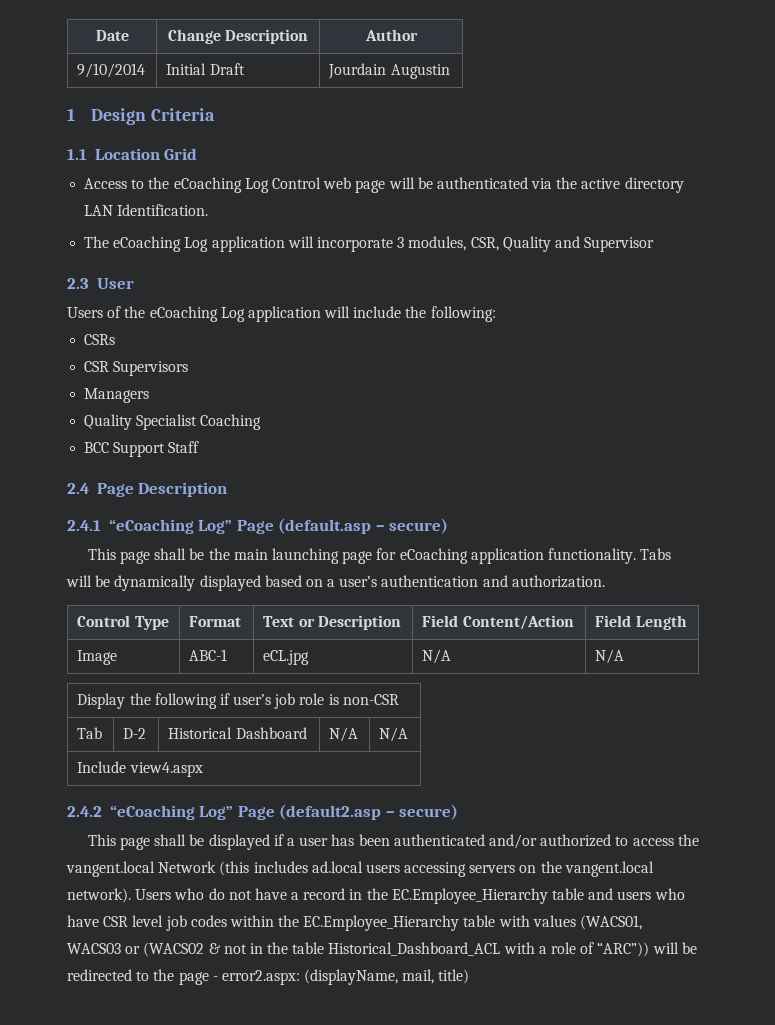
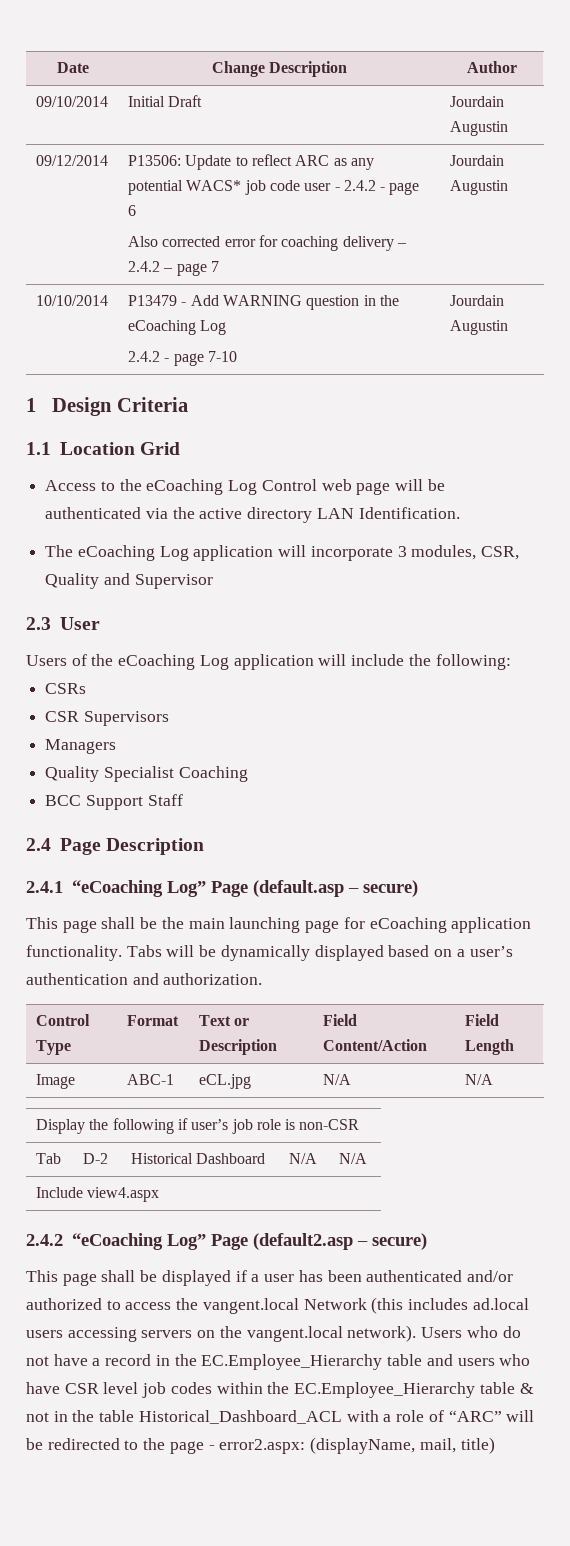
[77,63,146,78] 9/10/2014 -> [35,96,108,107] 09/10/2014
(450, 71) none -> [35,155,108,166] [127,154,374,170] [127,180,420,195] [127,205,136,216] [127,235,407,251] [127,261,219,276] [449,155,504,166] [449,180,508,195] [35,295,108,306] [127,295,399,310] [127,320,227,335] [127,351,237,366] [449,295,504,306] [449,320,508,335] // 09/12/2014 | P13506: Update to reflect ARC as any potential WACS* job code user - 2.4.2 - page 6 // Also corrected error for coaching delivery – 2.4.2 – page 7 | Jourdain Augustin // 10/10/2014 | P13479 - Add WARNING question in the eCoaching Log // 2.4.2 - page 7-10 | Jourdain Augustin
[498,915,643,930] [67,942,205,957] with values (WACS01, WACS03 or (WACS02 -> (515, 1388) none
[597,942,650,957] “ARC”)) -> [448,1410,502,1422] “ARC”

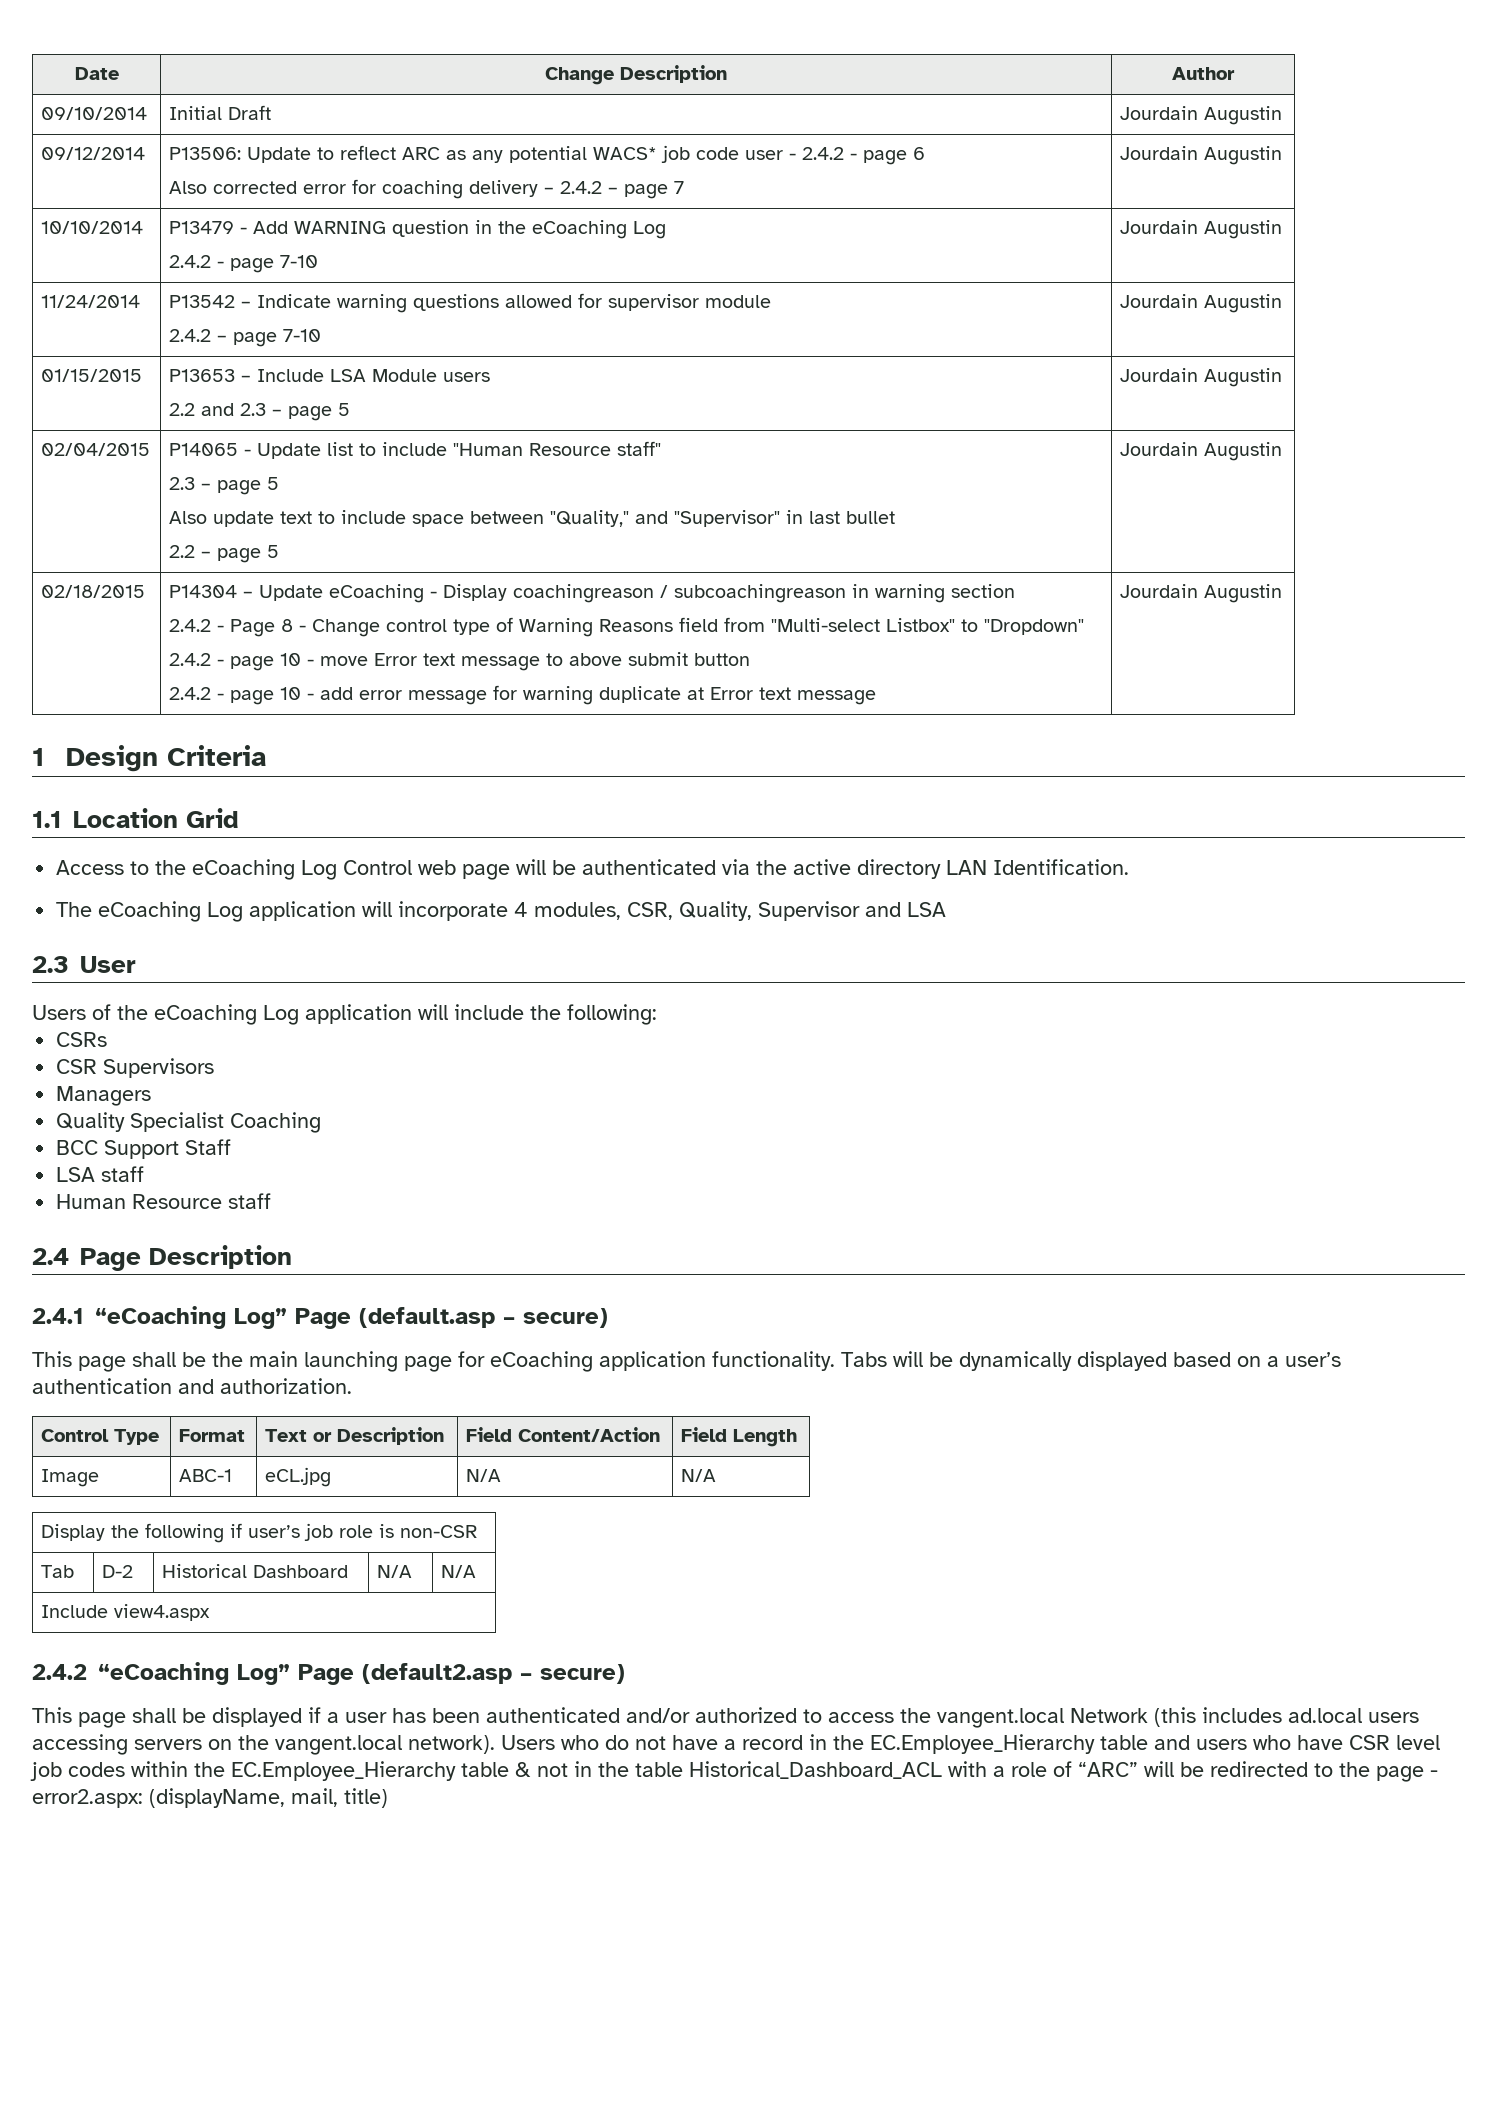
(508, 327) none -> [41,295,141,308] [169,293,772,313] [169,329,322,347] [1120,294,1283,313] [41,369,143,382] [169,369,491,382] [169,403,351,421] [1120,368,1283,387] [41,443,151,456] [169,441,662,459] [169,477,280,495] [169,510,896,527] [169,545,280,563] [1120,442,1283,461] [41,585,146,598] [169,584,1016,603] [169,617,1085,637] [169,652,751,671] [169,685,877,705] [1120,584,1283,603] // 11/24/2014 | P13542 – Indicate warning questions allowed for supervisor module // 2.4.2 – page 7-10 | Jourdain Augustin // 01/15/2015 | P13653 – Include LSA Module users // 2.2 and 2.3 – page 5 | Jourdain Augustin // 02/04/2015 | P14065 - Update list to include "Human Resource staff" // 2.3 – page 5 // Also update text to include space between "Quality," and "Supervisor" in last bullet // 2.2 – page 5 | Jourdain Augustin // 02/18/2015 | P14304 – Update eCoaching - Display coachingreason / subcoachingreason in warning section // 2.4.2 - Page 8 - Change control type of Warning Reasons field from "Multi-select Listbox" to "Dropdown" // 2.4.2 - page 10 - move Error text message to above submit button // 2.4.2 - page 10 - add error message for warning duplicate at Error text message | Jourdain Augustin
[397,546,407,557] 3 -> [514,902,529,917] 4
[45,573,213,589] Quality and Supervisor -> [679,901,947,921] Quality, Supervisor and LSA
(183, 800) none -> [56,1166,145,1182] [56,1193,272,1209] // LSA staff // Human Resource staff

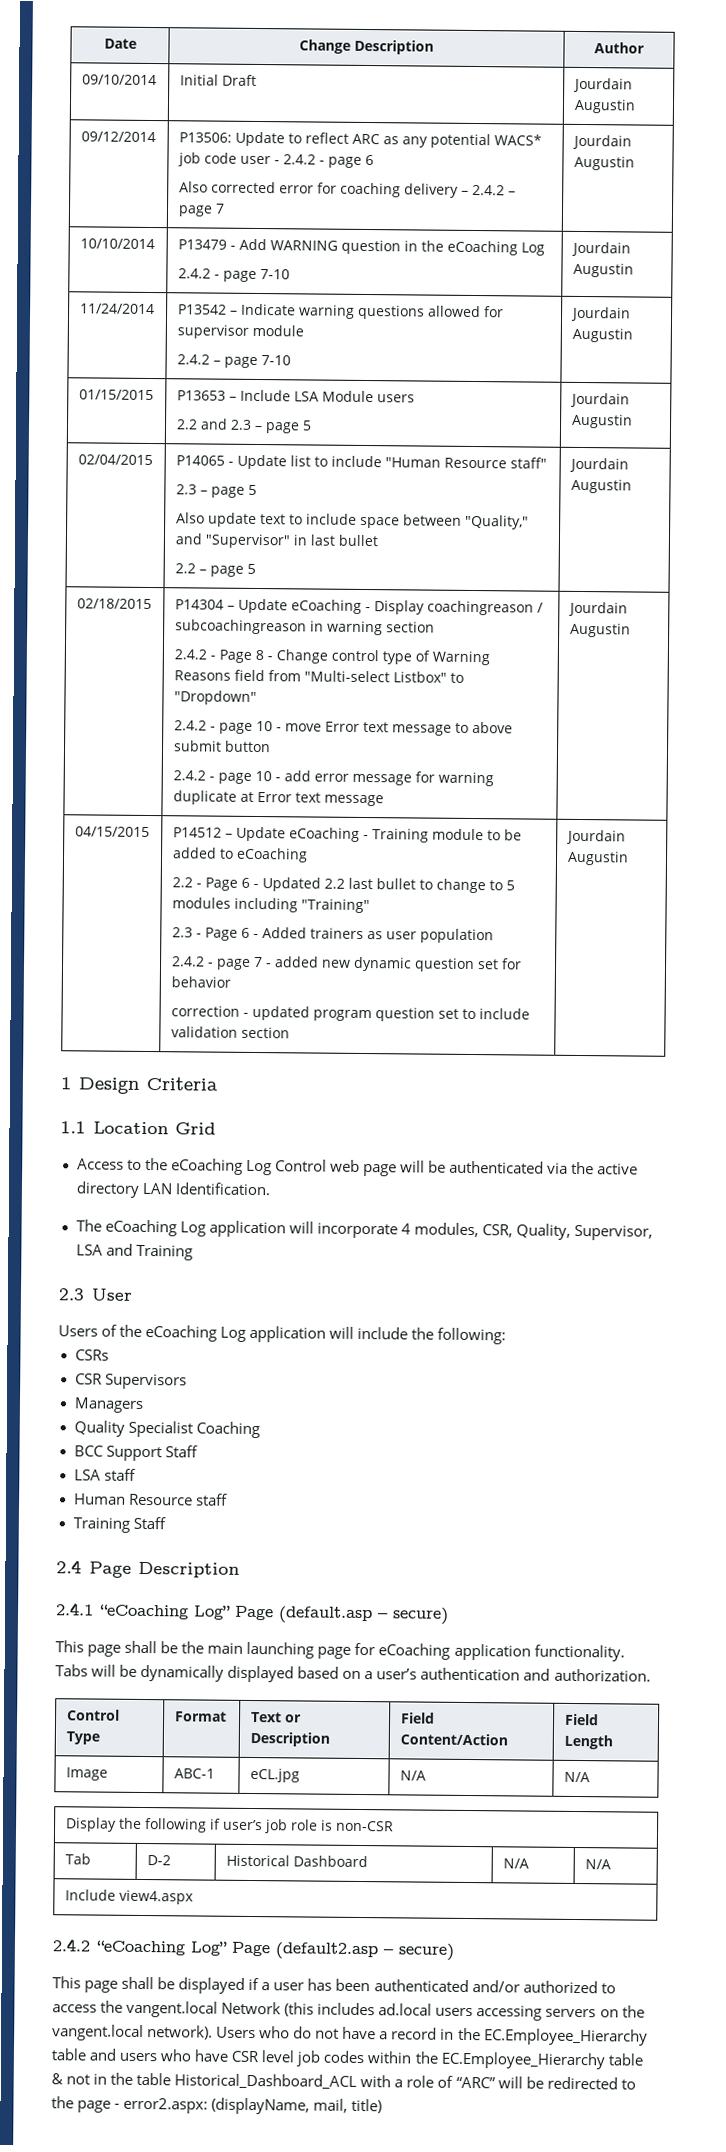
(1283, 593) none -> [74,826,150,838] [172,826,522,843] [172,847,308,863] [171,877,515,894] [171,897,370,914] [171,927,494,944] [171,956,522,973] [170,976,231,988] [170,1005,530,1022] [170,1026,290,1039] [565,829,626,845] [566,850,629,866] // 04/15/2015 | P14512 – Update eCoaching - Training module to be added to eCoaching // 2.2 - Page 6 - Updated 2.2 last bullet to change to 5 modules including "Training" // 2.3 - Page 6 - Added trainers as user population // 2.4.2 - page 7 - added new dynamic question set for behavior // correction - updated program question set to include validation section | Jourdain Augustin
[758,901,947,921] Supervisor and LSA -> [574,1224,653,1241] [75,1243,193,1261] Supervisor, LSA and Training
(272, 1201) none -> [72,1516,166,1533] // Training Staff

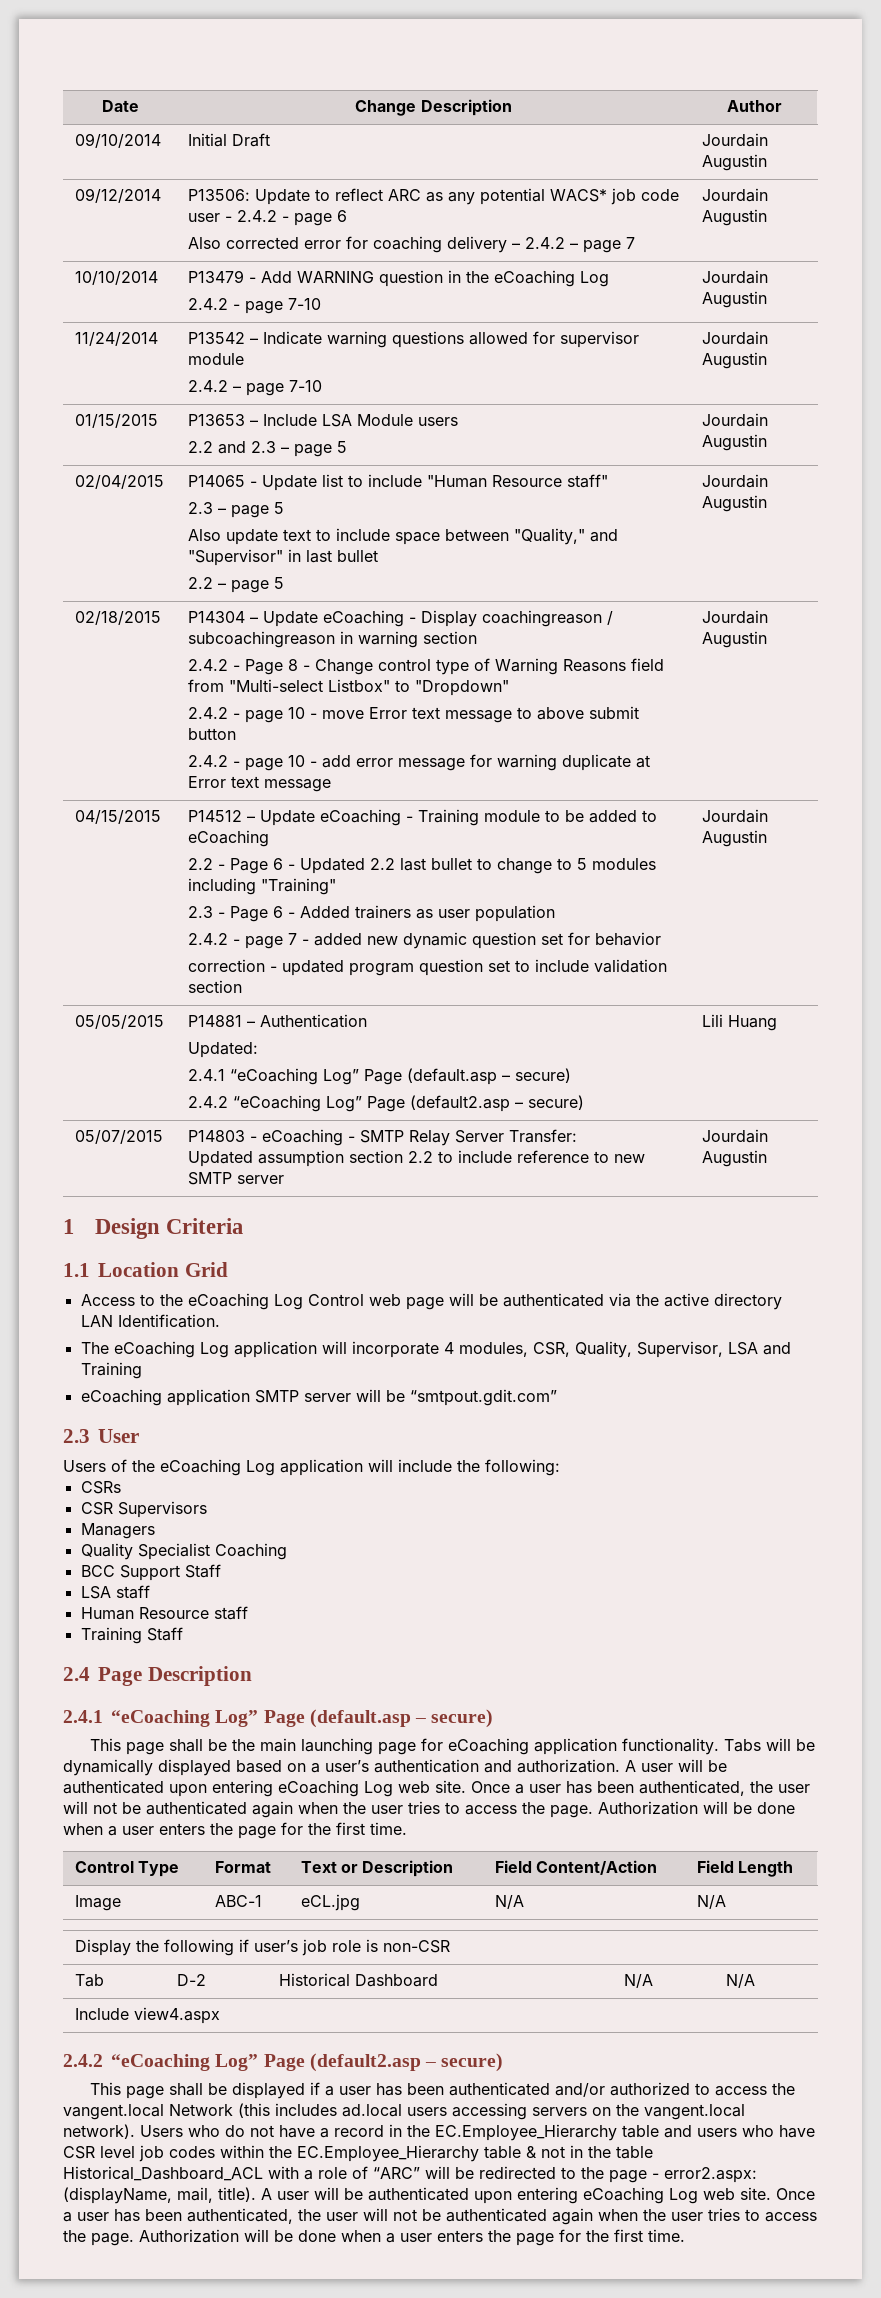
(629, 858) none -> [74,1015,164,1029] [187,1014,367,1028] [187,1042,258,1058] [187,1068,571,1085] [187,1095,584,1112] [701,1014,777,1031] [74,1130,163,1144] [187,1129,577,1146] [187,1150,645,1167] [187,1172,284,1185] [701,1129,768,1143] [701,1150,767,1167] // 05/05/2015 | P14881 – Authentication // Updated: // 2.4.1 “eCoaching Log” Page (default.asp – secure) // 2.4.2 “eCoaching Log” Page (default2.asp – secure) | Lili Huang // 05/07/2015 | P14803 - eCoaching - SMTP Relay Server Transfer: // Updated assumption section 2.2 to include reference to new SMTP server | Jourdain Augustin
(193, 1252) none -> [80,1389,557,1406] // eCoaching application SMTP server will be “smtpout.gdit.com”
(651, 1675) none -> [625,1759,727,1772] [63,1780,810,1797] [63,1801,795,1818] [63,1822,407,1839] A user will be authenticated upon entering eCoaching Log web site. Once a user has been authenticated, the user will not be authenticated again when the user tries to access the page. Authorization will be done when a user enters the page for the first time.
[351,2098,383,2114] title) -> [218,2187,815,2204] [63,2208,817,2225] [63,2229,685,2246] title). A user will be authenticated upon entering eCoaching Log web site. Once a user has been authenticated, the user will not be authenticated again when the user tries to access the page. Authorization will be done when a user enters the page for the first time.

